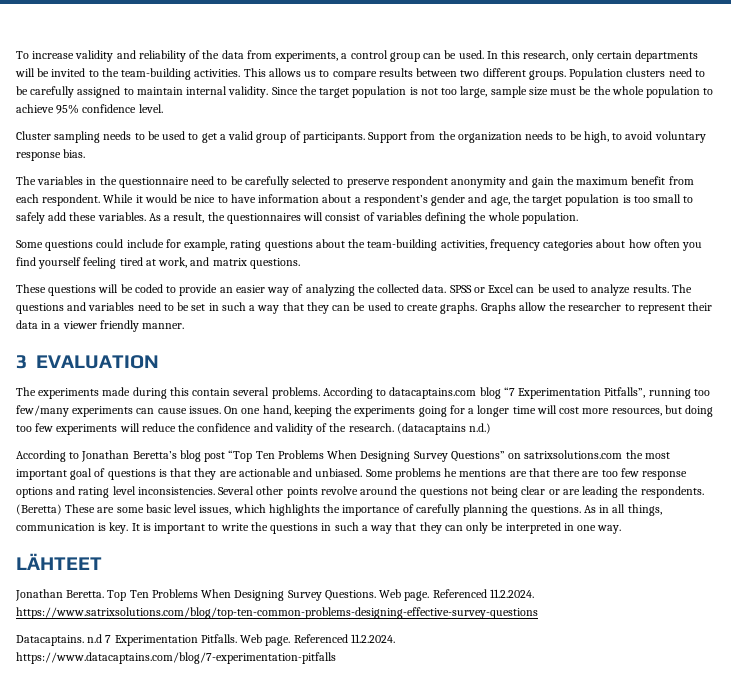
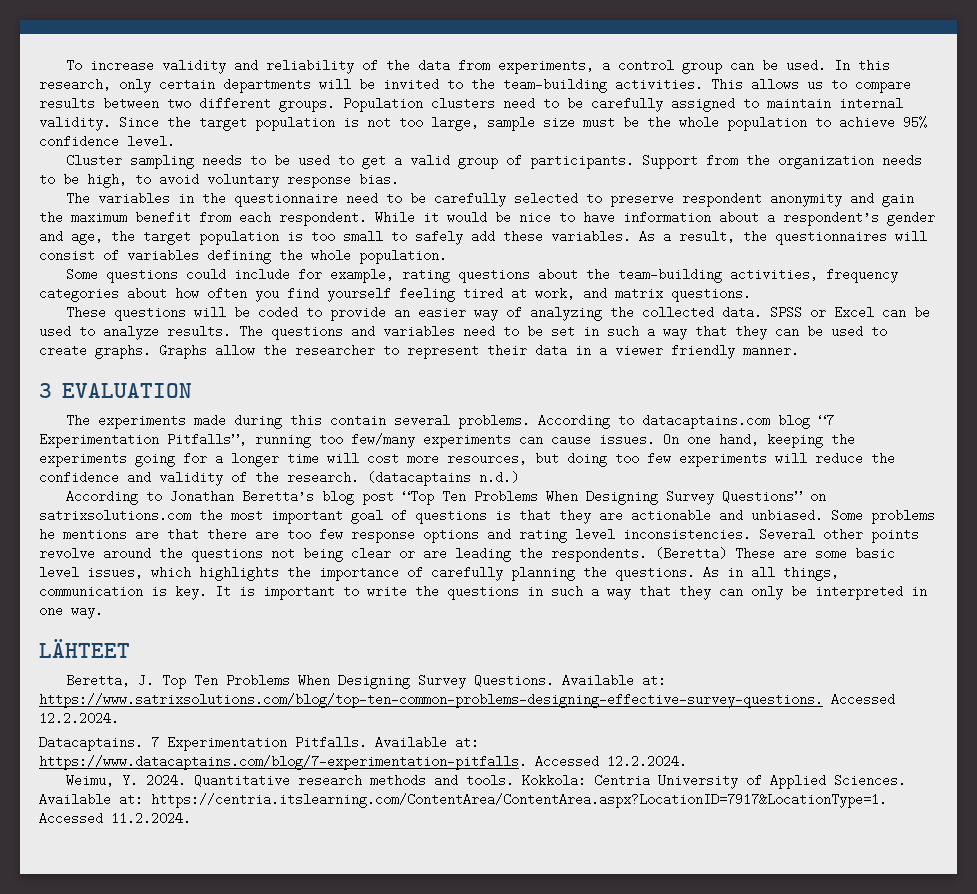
[15,589,105,601] Jonathan Beretta. -> [66,674,155,687] Beretta, J.
[379,589,534,601] [16,607,538,619] Web page. Referenced 11.2.2024. https://www.satrixsolutions.com/blog/top-ten-common-problems-designing-effective-survey-questions -> [562,674,667,687] [39,693,895,708] [39,712,119,725] Available at: https://www.satrixsolutions.com/blog/top-ten-common-problems-designing-effective-survey-questions. Accessed 12.2.2024.
[87,634,103,643] n.d -> (143, 743) none
[240,634,395,646] [16,652,336,664] Web page. Referenced 11.2.2024. https://www.datacaptains.com/blog/7-experimentation-pitfalls -> [375,736,479,749] [39,755,687,770] [66,774,907,789] [39,793,887,808] [39,812,191,825] Available at: https://www.datacaptains.com/blog/7-experimentation-pitfalls. Accessed 12.2.2024. // Weimu, Y. 2024. Quantitative research methods and tools. Kokkola: Centria University of Applied Sciences. Available at: https://centria.itslearning.com/ContentArea/ContentArea.aspx?LocationID=7917&LocationType=1. Accessed 11.2.2024.

